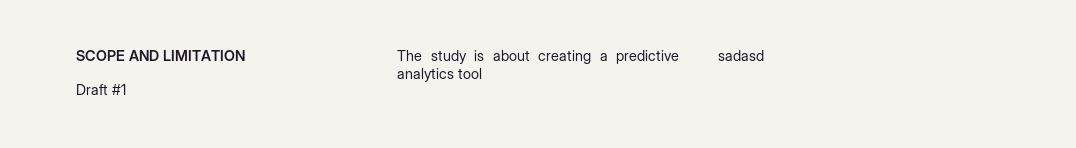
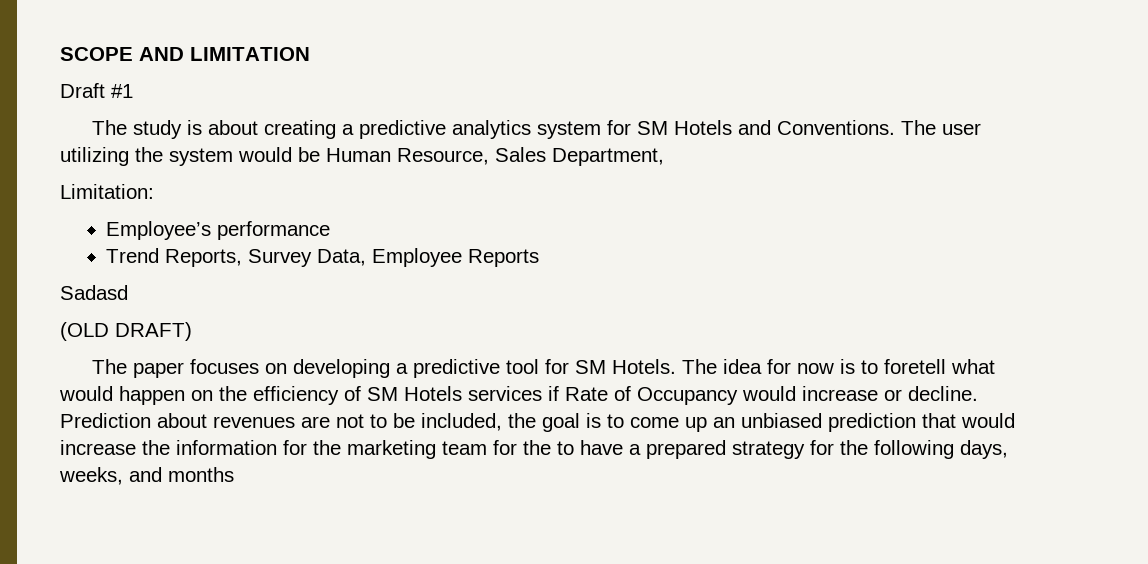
[458,68,482,79] [718,50,764,61] tool // sadasd -> [536,120,981,139] [60,147,664,166] [60,184,154,199] [106,221,331,240] [106,248,540,267] [60,285,128,300] [60,322,192,341] [91,359,995,378] [59,386,978,405] [60,413,1015,432] [60,440,1008,459] [59,467,234,485] system for SM Hotels and Conventions. The user utilizing the system would be Human Resource, Sales Department, // Limitation: // Employee’s performance // Trend Reports, Survey Data, Employee Reports // Sadasd // (OLD DRAFT) // The paper focuses on developing a predictive tool for SM Hotels. The idea for now is to foretell what would happen on the efficiency of SM Hotels services if Rate of Occupancy would increase or decline. Prediction about revenues are not to be included, the goal is to come up an unbiased prediction that would increase the information for the marketing team for the to have a prepared strategy for the following days, weeks, and months

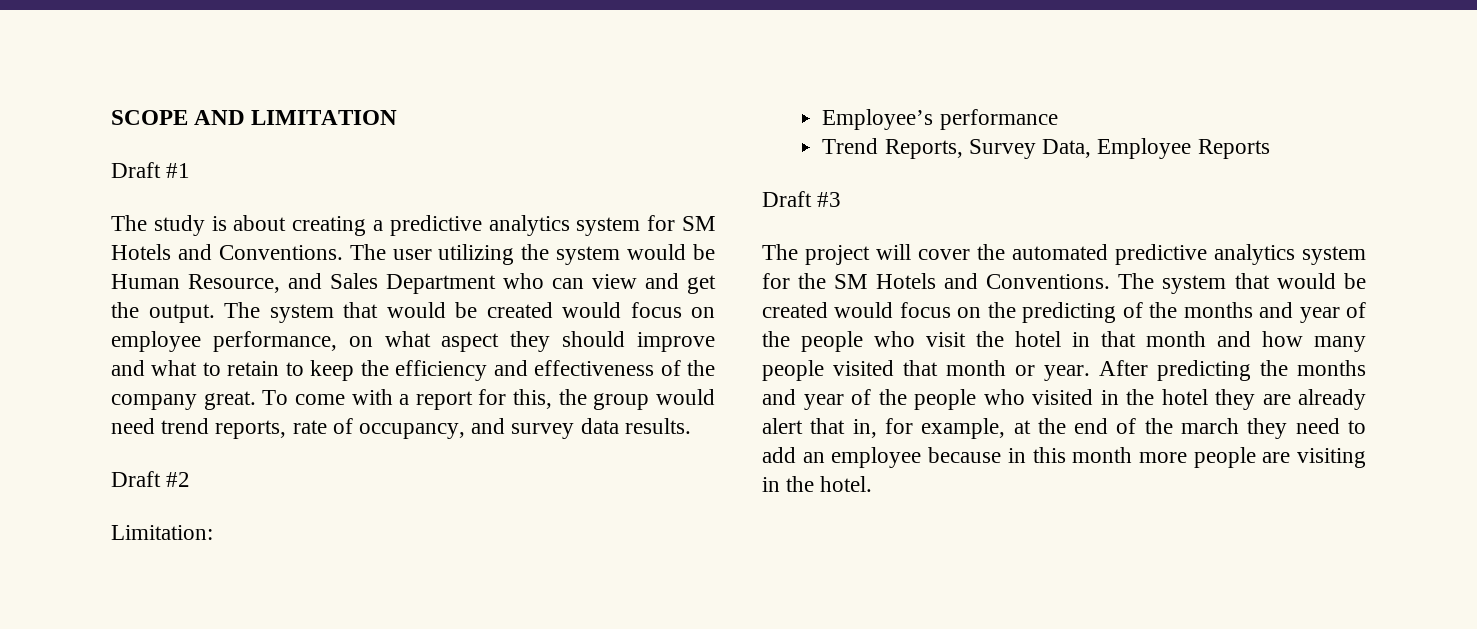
[495,147,664,166] Sales Department, -> [288,273,716,294] [111,302,715,323] [111,331,715,352] [111,360,715,381] [111,389,715,410] [111,418,691,439] [111,471,191,487] and Sales Department who can view and get the output. The system that would be created would focus on employee performance, on what aspect they should improve and what to retain to keep the efficiency and effectiveness of the company great. To come with a report for this, the group would need trend reports, rate of occupancy, and survey data results. // Draft #2
[60,285,128,300] [60,322,192,341] [91,359,995,378] [59,386,978,405] [60,413,1015,432] [60,440,1008,459] [59,467,234,485] Sadasd // (OLD DRAFT) // The paper focuses on developing a predictive tool for SM Hotels. The idea for now is to foretell what would happen on the efficiency of SM Hotels services if Rate of Occupancy would increase or decline. Prediction about revenues are not to be included, the goal is to come up an unbiased prediction that would increase the information for the marketing team for the to have a prepared strategy for the following days, weeks, and months -> [762,191,842,207] [762,244,1366,265] [762,273,1366,294] [762,302,1366,323] [762,331,1366,352] [762,360,1366,381] [762,389,1366,410] [762,418,1366,439] [762,447,1366,468] [762,476,873,492] Draft #3 // The project will cover the automated predictive analytics system for the SM Hotels and Conventions. The system that would be created would focus on the predicting of the months and year of the people who visit the hotel in that month and how many people visited that month or year. After predicting the months and year of the people who visited in the hotel they are already alert that in, for example, at the end of the march they need to add an employee because in this month more people are visiting in the hotel.

